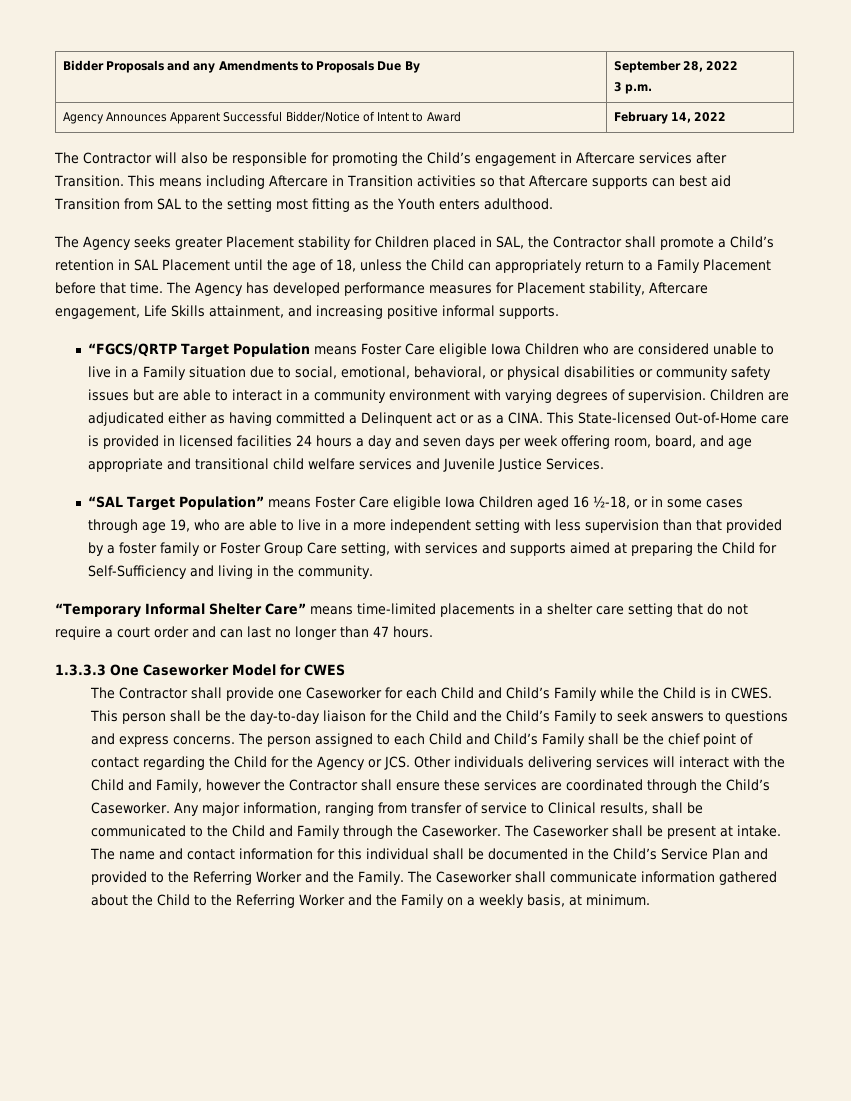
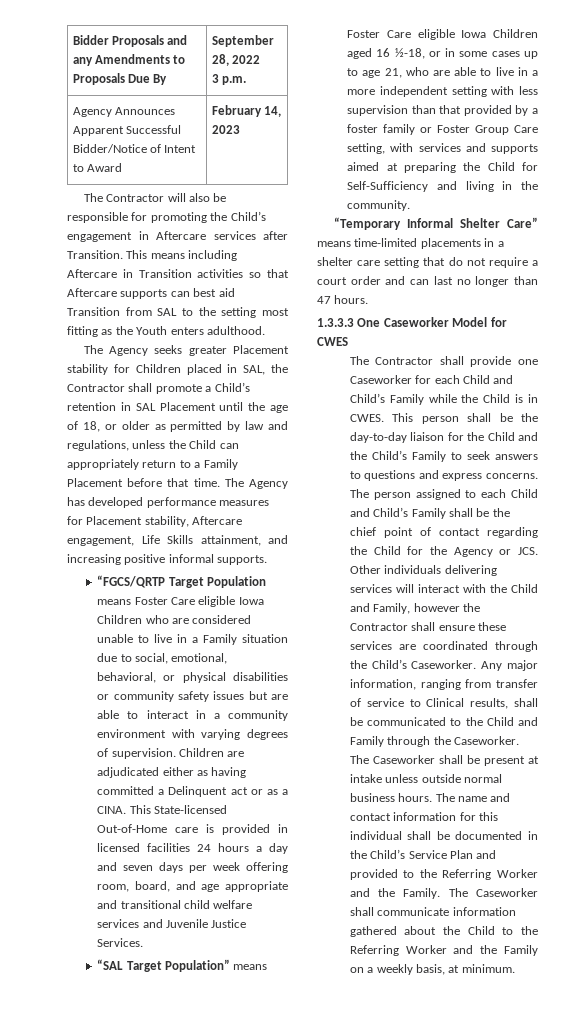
[694,112,727,122] 2022 -> [211,125,240,134] 2023
(356, 265) none -> [104,421,288,432] [67,440,129,451] or older as permitted by law and regulations,
[87,519,190,533] through age 19, -> [524,51,538,59] [347,68,402,78] up to age 21,
[737,825,782,837] intake. -> [349,774,502,783] [349,793,433,802] intake unless outside normal business hours.

